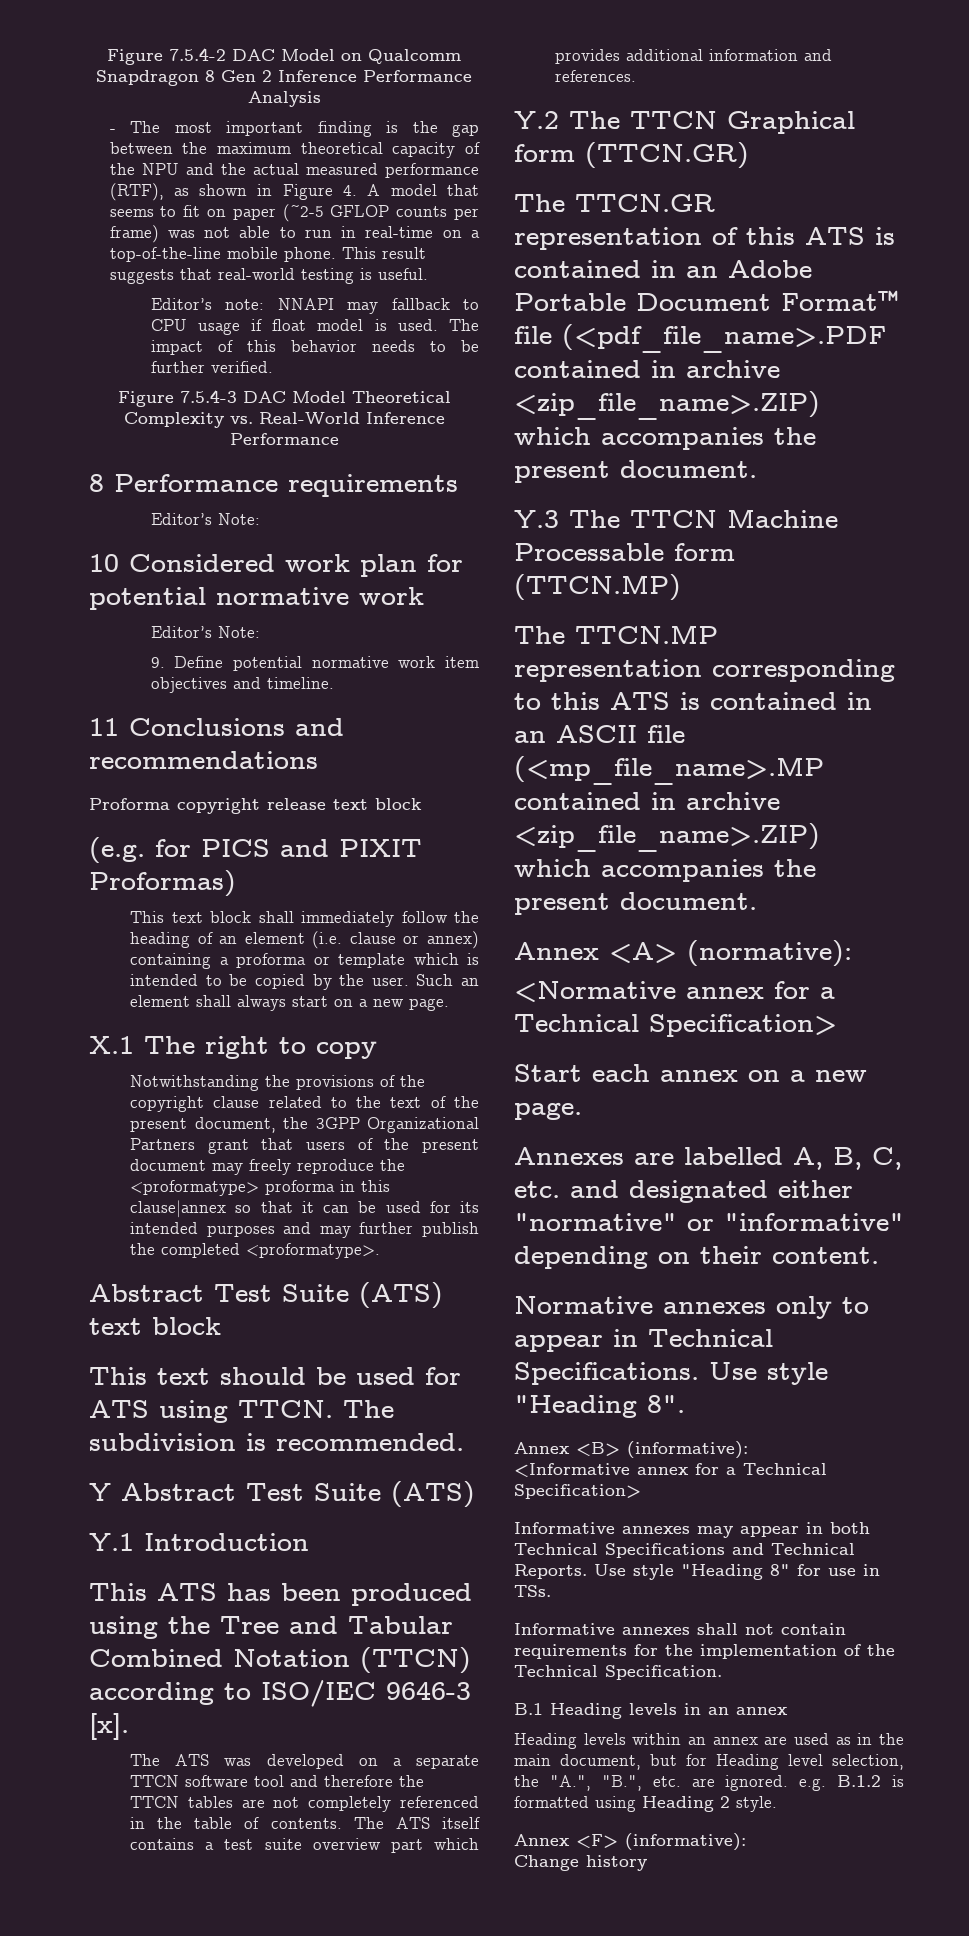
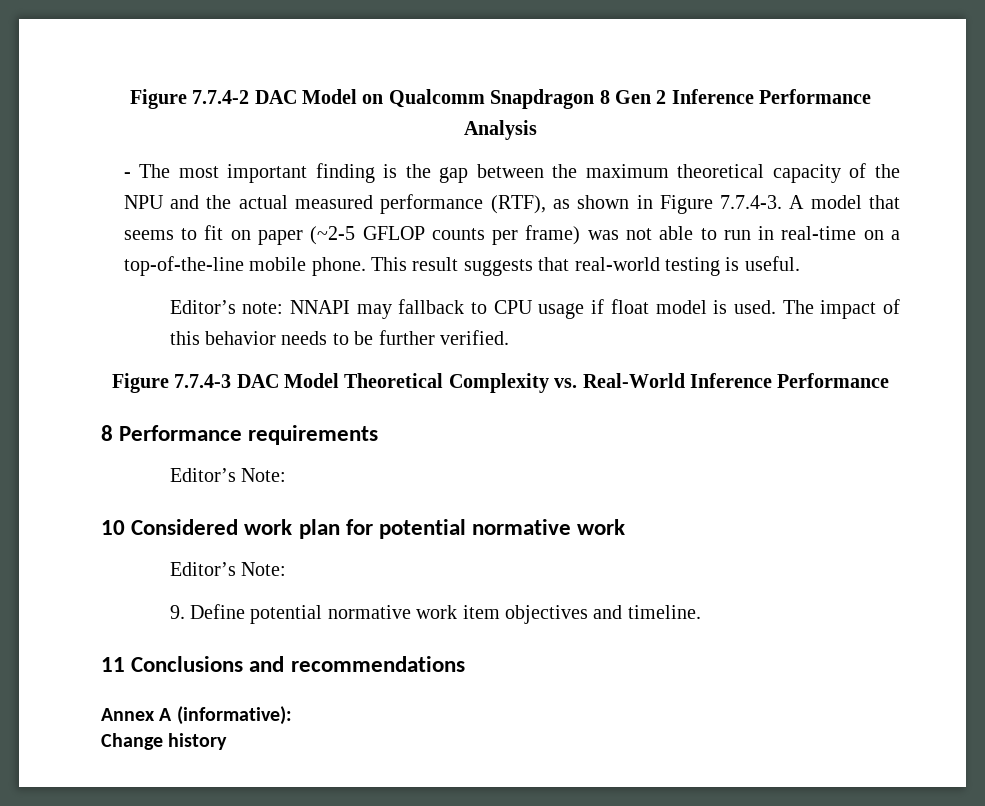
[107,48,226,65] Figure 7.5.4-2 -> [129,89,250,109] Figure 7.7.4-2
[343,185,358,196] 4. -> [720,195,783,209] 7.7.4-3.
[179,390,237,403] 7.5.4-3 -> [174,374,232,388] 7.7.4-3
[89,798,422,814] [89,837,422,863] [89,870,236,897] [130,911,479,927] [130,931,479,949] [130,953,479,969] [130,974,479,990] [130,995,450,1011] [89,1036,377,1059] [130,1075,426,1091] [130,1096,479,1112] [130,1117,479,1133] [130,1138,479,1154] [130,1159,406,1175] [130,1180,391,1196] [130,1200,479,1218] [130,1222,479,1238] [130,1243,381,1259] [89,1282,443,1309] [89,1317,221,1335] [89,1367,461,1385] [89,1400,394,1423] [89,1433,464,1451] [89,1481,475,1508] [89,1533,309,1551] [89,1583,472,1606] [89,1616,453,1639] [89,1647,471,1674] [89,1680,471,1707] [89,1713,129,1740] [130,1754,479,1769] [130,1775,425,1787] [130,1796,479,1812] [130,1817,480,1829] [130,1838,479,1853] [555,49,833,64] [555,70,637,82] [514,111,855,134] [514,142,749,169] [514,194,715,212] [514,227,895,250] [514,260,812,278] [514,290,898,311] [514,324,886,353] [514,360,780,378] [514,391,820,420] [514,427,816,450] [514,460,757,483] [514,509,838,528] [514,543,735,561] [514,574,681,601] [514,625,718,644] [514,659,895,682] [514,692,872,710] [514,725,685,743] [514,756,824,785] [514,792,780,810] [514,823,820,852] [514,859,816,882] [514,892,757,915] [514,940,852,967] [514,981,835,1002] [514,1014,837,1037] [514,1064,867,1082] [514,1102,582,1120] [514,1147,902,1170] [514,1180,853,1203] [514,1213,904,1231] [514,1246,879,1269] [514,1296,869,1319] [514,1329,773,1352] [514,1362,828,1385] [514,1395,685,1418] [514,1441,748,1459] [514,1463,827,1477] [514,1484,641,1499] [514,1522,870,1538] [514,1543,855,1558] [514,1564,880,1580] [514,1585,551,1597] [514,1623,846,1635] [514,1644,895,1659] [514,1665,722,1680] [514,1703,788,1719] [514,1733,904,1749] [514,1754,904,1770] [514,1775,904,1791] [514,1796,777,1812] [514,1834,618,1848] Proforma copyright release text block // (e.g. for PICS and PIXIT Proformas) // This text block shall immediately follow the heading of an element (i.e. clause or annex) containing a proforma or template which is intended to be copied by the user. Such an element shall always start on a new page. // X.1 The right to copy // Notwithstanding the provisions of the copyright clause related to the text of the present document, the 3GPP Organizational Partners grant that users of the present document may freely reproduce the <proformatype> proforma in this clause|annex so that it can be used for its intended purposes and may further publish the completed <proformatype>. // Abstract Test Suite (ATS) text block // This text should be used for ATS using TTCN. The subdivision is recommended. // Y Abstract Test Suite (ATS) // Y.1 Introduction // This ATS has been produced using the Tree and Tabular Combined Notation (TTCN) according to ISO/IEC 9646-3 [x]. // The ATS was developed on a separate TTCN software tool and therefore the TTCN tables are not completely referenced in the table of contents. The ATS itself contains a test suite overview part which provides additional information and references. // Y.2 The TTCN Graphical form (TTCN.GR) // The TTCN.GR representation of this ATS is contained in an Adobe Portable Document Format™ file (<pdf_file_name>.PDF contained in archive <zip_file_name>.ZIP) which accompanies the present document. // Y.3 The TTCN Machine Processable form (TTCN.MP) // The TTCN.MP representation corresponding to this ATS is contained in an ASCII file (<mp_file_name>.MP contained in archive <zip_file_name>.ZIP) which accompanies the present document. // Annex <A> (normative): // <Normative annex for a Technical Specification> // Start each annex on a new page. // Annexes are labelled A, B, C, etc. and designated either "normative" or "informative" depending on their content. // Normative annexes only to appear in Technical Specifications. Use style "Heading 8". // Annex <B> (informative): // <Informative annex for a Technical Specification> // Informative annexes may appear in both Technical Specifications and Technical Reports. Use style "Heading 8" for use in TSs. // Informative annexes shall not contain requirements for the implementation of the Technical Specification. // B.1 Heading levels in an annex // Heading levels within an annex are used as in the main document, but for Heading level selection, the "A.", "B.", etc. are ignored. e.g. B.1.2 is formatted using Heading 2 style. // Annex <F> -> [101,708,173,721] Annex A

